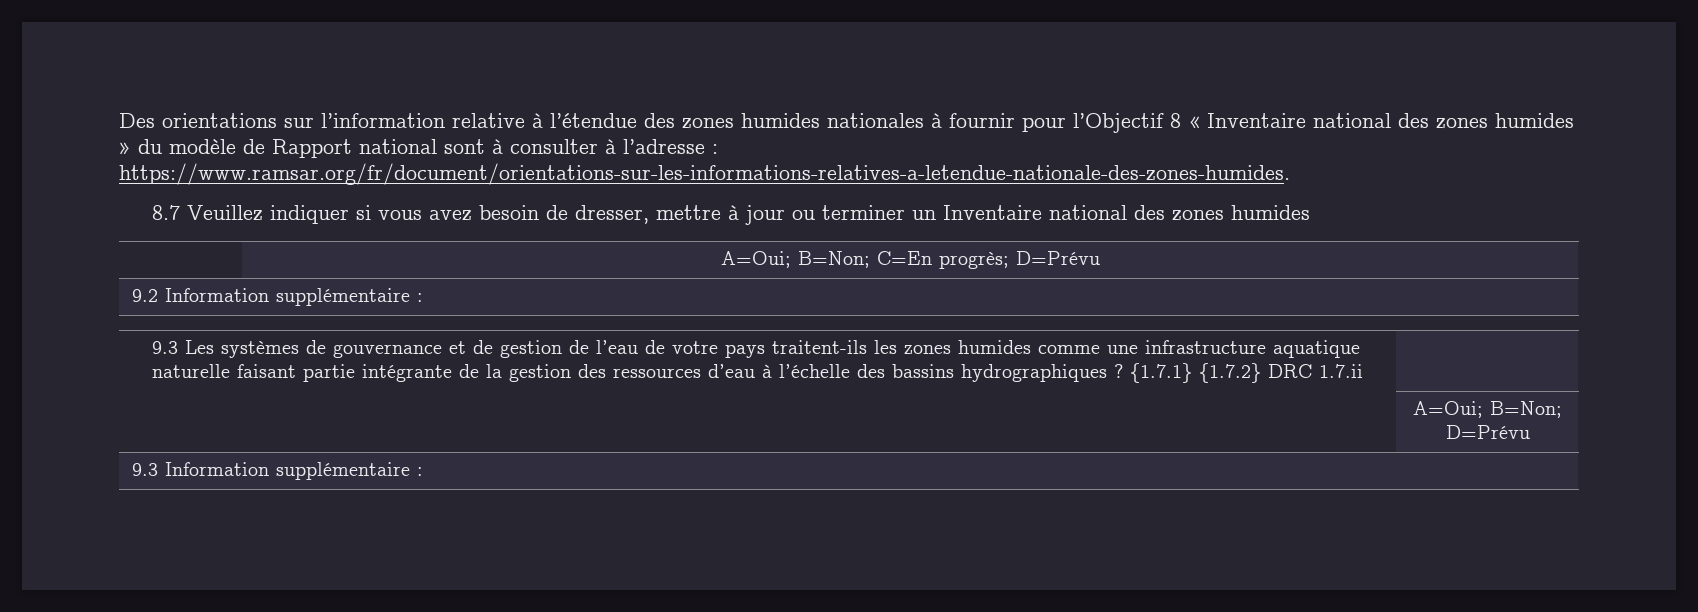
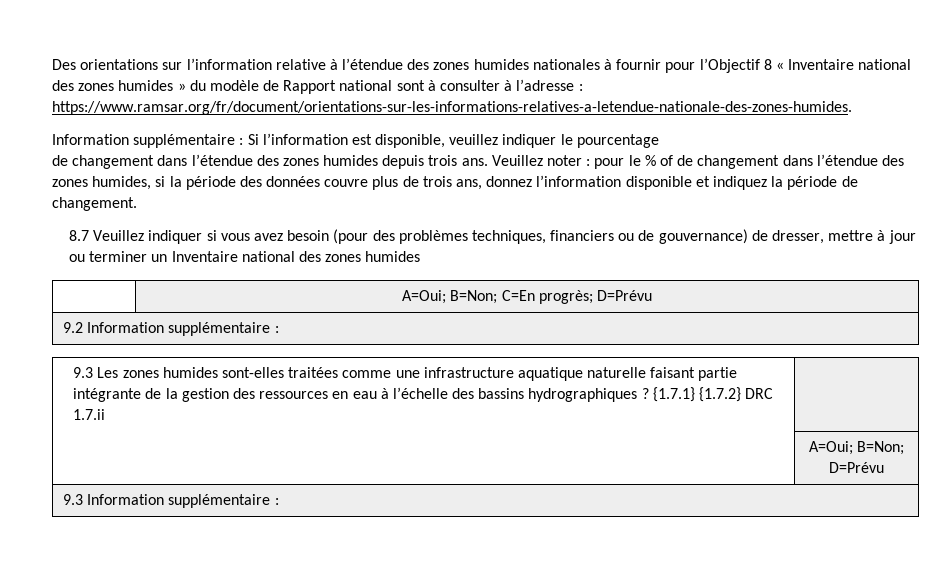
(1290, 174) none -> [52,133,659,148] [52,154,904,169] [52,175,858,190] [52,197,137,211] // Information supplémentaire : Si l’information est disponible, veuillez indiquer le pourcentage // de changement dans l’étendue des zones humides depuis trois ans. Veuillez noter : pour le % of de changement dans l’étendue des zones humides, si la période des données couvre plus de trois ans, donnez l’information disponible et indiquez la période de changement.
(540, 212) none -> [333,229,748,244] (pour des problèmes techniques, financiers ou de gouvernance)
[221,340,1032,358] systèmes de gouvernance et de gestion de l’eau de votre pays traitent-ils les zones humides -> [122,367,339,378] zones humides sont-elles traitées
[708,364,756,378] d’eau -> [332,391,377,399] en eau

